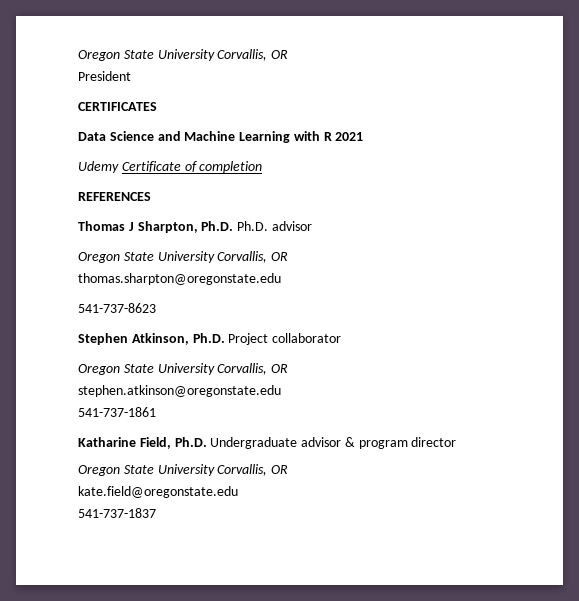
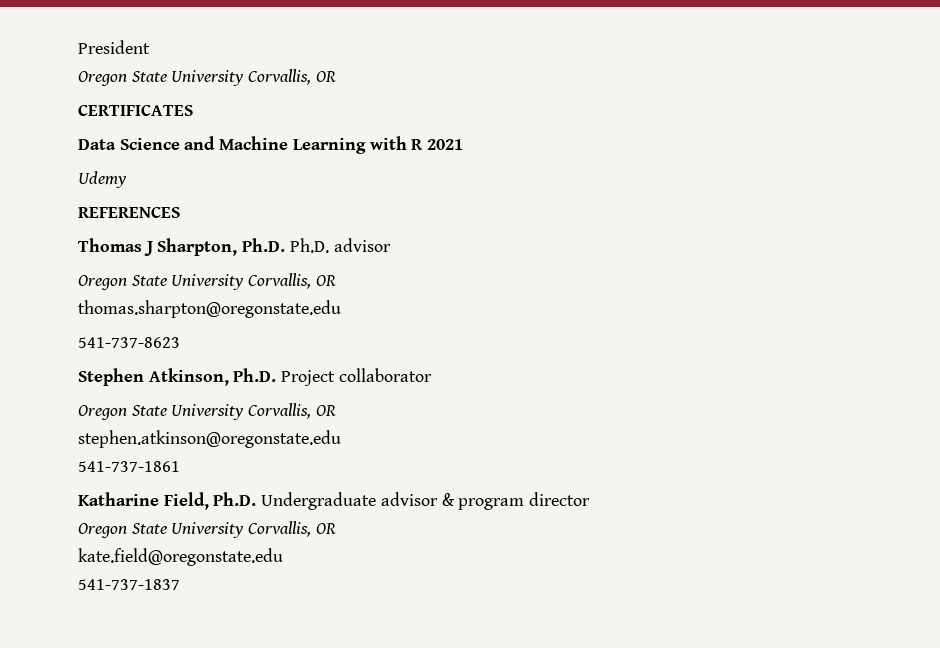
[78,49,289,61] [78,71,131,81] Oregon State University Corvallis, OR // President -> [78,40,150,54] [78,69,336,86] President // Oregon State University Corvallis, OR
[121,161,263,173] Certificate of completion -> (127, 179) none

